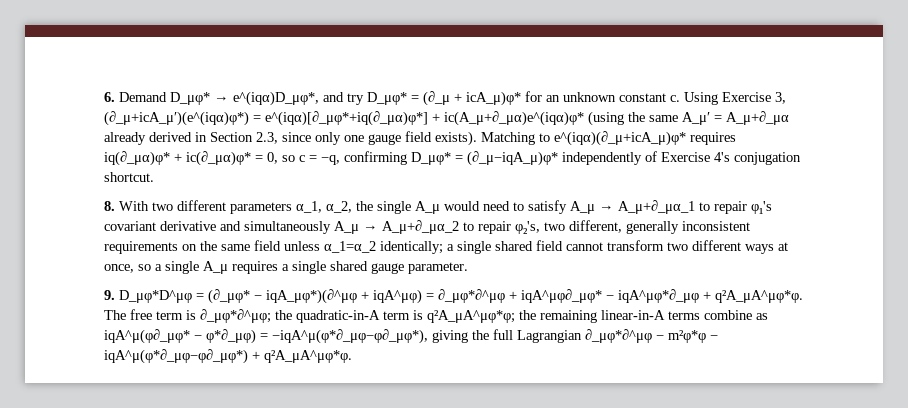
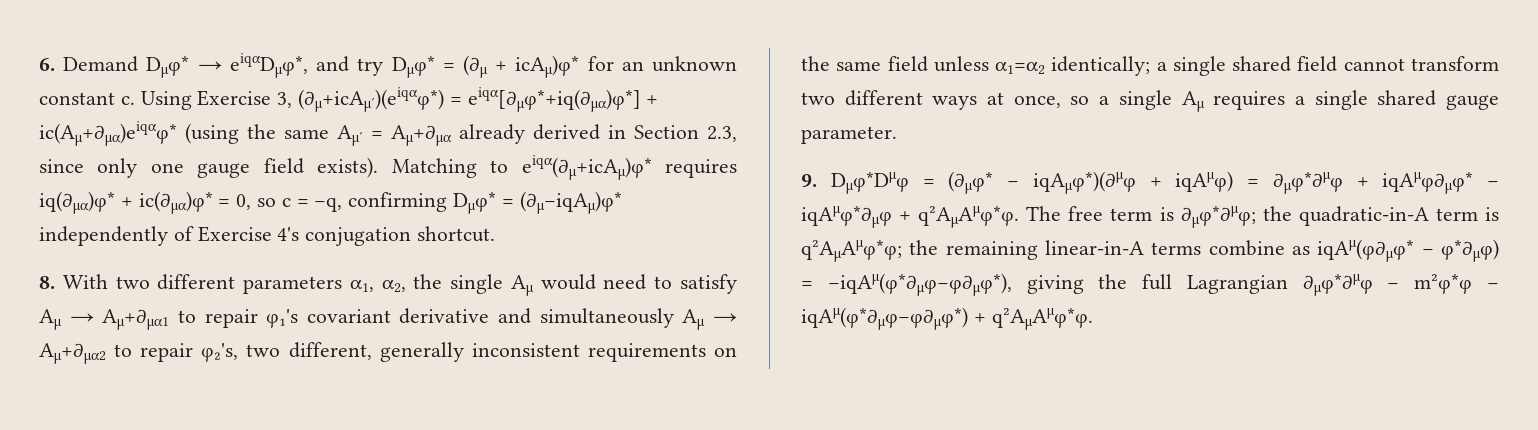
[170,91,521,106] D_μφ* → e^(iqα)D_μφ*, and try D_μφ* = (∂_μ + icA_μ)φ* -> [146,53,580,78] Dμφ* → eiqαDμφ*, and try Dμφ* = (∂μ + icAμ)φ*
[104,111,789,126] (∂_μ+icA_μ′)(e^(iqα)φ*) = e^(iqα)[∂_μφ*+iq(∂_μα)φ*] + ic(A_μ+∂_μα)e^(iqα)φ* (using the same A_μ′ = A_μ+∂_μα -> [298,87,659,112] [39,121,452,146] (∂μ+icAμ′)(eiqαφ*) = eiqα[∂μφ*+iq(∂μα)φ*] + ic(Aμ+∂μα)eiqαφ* (using the same Aμ′ = Aμ+∂μα
[554,131,736,146] [104,151,251,166] e^(iqα)(∂_μ+icA_μ)φ* requires iq(∂_μα)φ* + ic(∂_μα)φ* -> [521,155,738,180] [39,191,213,214] eiqα(∂μ+icAμ)φ* requires iq(∂μα)φ* + ic(∂μα)φ*
[411,151,558,166] D_μφ* = (∂_μ−iqA_μ)φ* -> [453,191,622,214] Dμφ* = (∂μ−iqAμ)φ*
[296,201,352,213] α_1, α_2, -> [349,280,406,293] α1, α2,
[415,201,440,214] A_μ -> [510,275,534,296] Aμ
[570,200,695,214] A_μ → A_μ+∂_μα_1 -> [39,309,170,330] Aμ → Aμ+∂μα1
[334,220,459,234] A_μ → A_μ+∂_μα_2 -> [682,309,737,330] [39,343,106,364] Aμ → Aμ+∂μα2
[324,241,376,253] α_1=α_2 -> [995,62,1046,75] α1=α2
[203,261,228,274] A_μ -> [1181,91,1205,112] Aμ
[119,289,803,304] D_μφ*D^μφ = (∂_μφ* − iqA_μφ*)(∂^μφ + iqA^μφ) = ∂_μφ*∂^μφ + iqA^μφ∂_μφ* − iqA^μφ*∂_μφ + q²A_μA^μφ*φ. -> [830,171,1499,194] [801,205,1020,228] Dμφ*Dμφ = (∂μφ* − iqAμφ*)(∂μφ + iqAμφ) = ∂μφ*∂μφ + iqAμφ∂μφ* − iqAμφ*∂μφ + q²AμAμφ*φ.
[200,309,271,323] ∂_μφ*∂^μφ; -> [1180,205,1256,228] ∂μφ*∂μφ;
[427,310,515,323] q²A_μA^μφ*φ; -> [801,239,902,262] q²AμAμφ*φ;
[104,329,428,344] iqA^μ(φ∂_μφ* − φ*∂_μφ) = −iqA^μ(φ*∂_μφ−φ∂_μφ*), -> [1317,239,1499,262] [801,273,1012,296] iqAμ(φ∂μφ* − φ*∂μφ) = −iqAμ(φ*∂μφ−φ∂μφ*),
[585,329,652,343] ∂_μφ*∂^μφ -> [1302,273,1373,296] ∂μφ*∂μφ
[104,349,352,364] iqA^μ(φ*∂_μφ−φ∂_μφ*) + q²A_μA^μφ*φ. -> [801,307,1093,330] iqAμ(φ*∂μφ−φ∂μφ*) + q²AμAμφ*φ.

